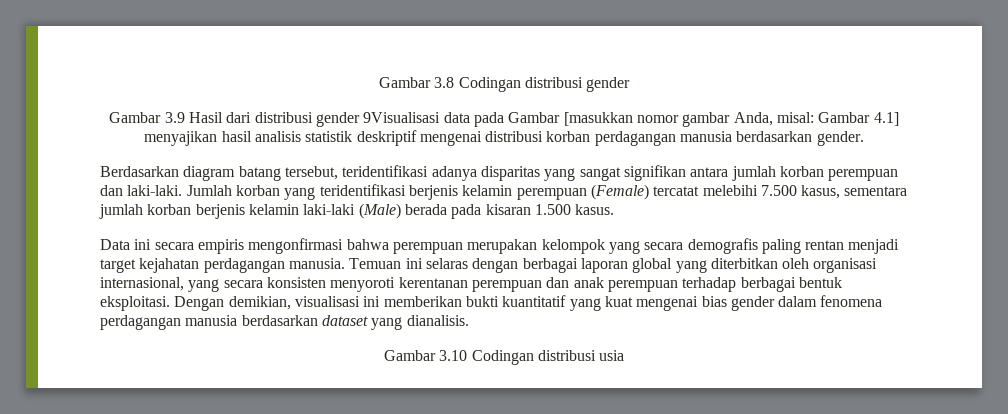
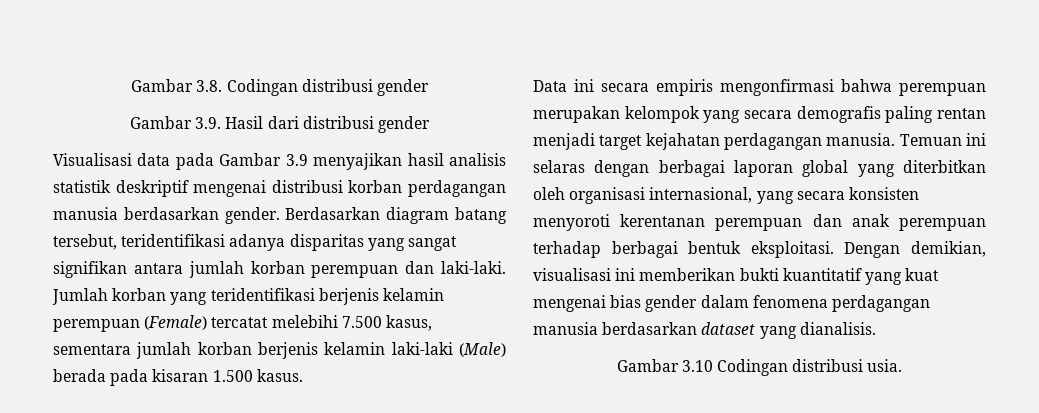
[378,77,455,88] Gambar 3.8 -> [131,79,223,92] Gambar 3.8.
[164,112,185,123] 3.9 -> [195,117,222,129] 3.9.
[363,112,441,123] 9Visualisasi -> [53,153,132,166] // Visualisasi
[563,112,899,127] [masukkan nomor gambar Anda, misal: Gambar 4.1] -> [285,154,308,166] 3.9
(864, 138) // -> (280, 215) none
[599,350,625,361] usia -> [867,359,903,372] usia.

